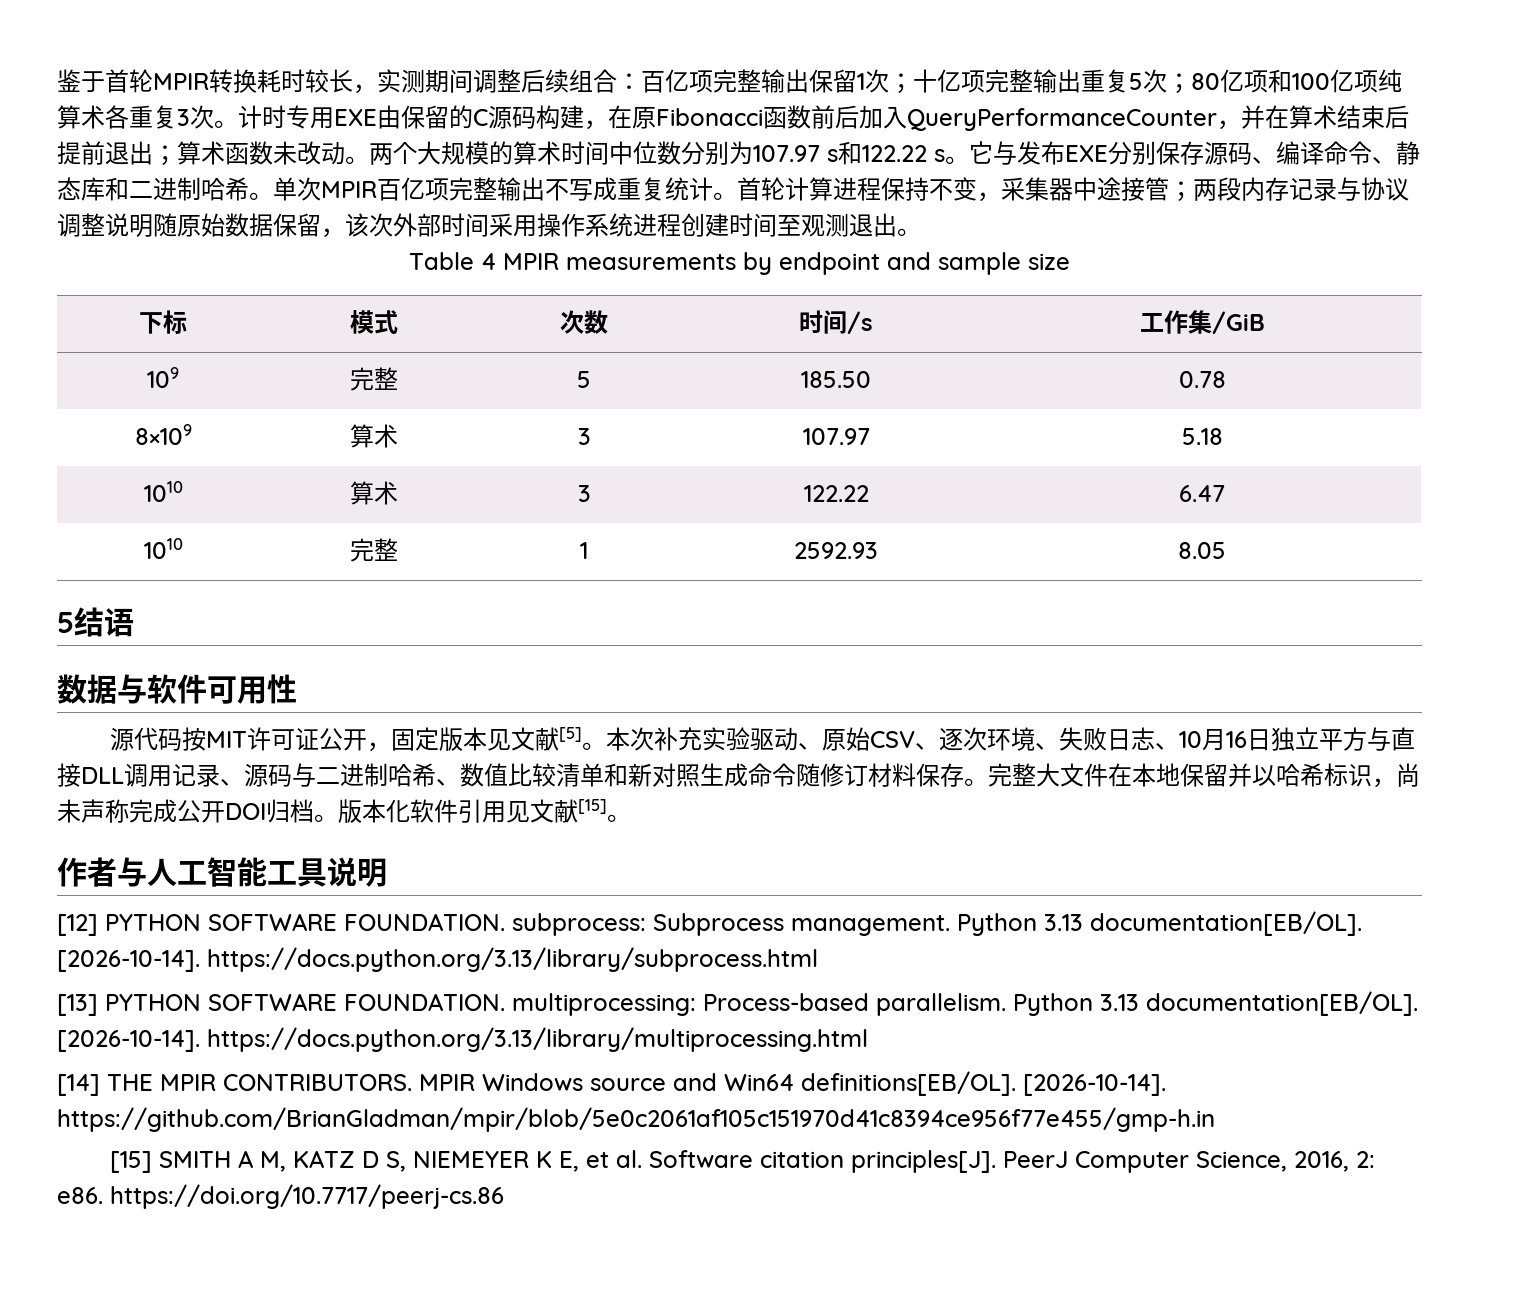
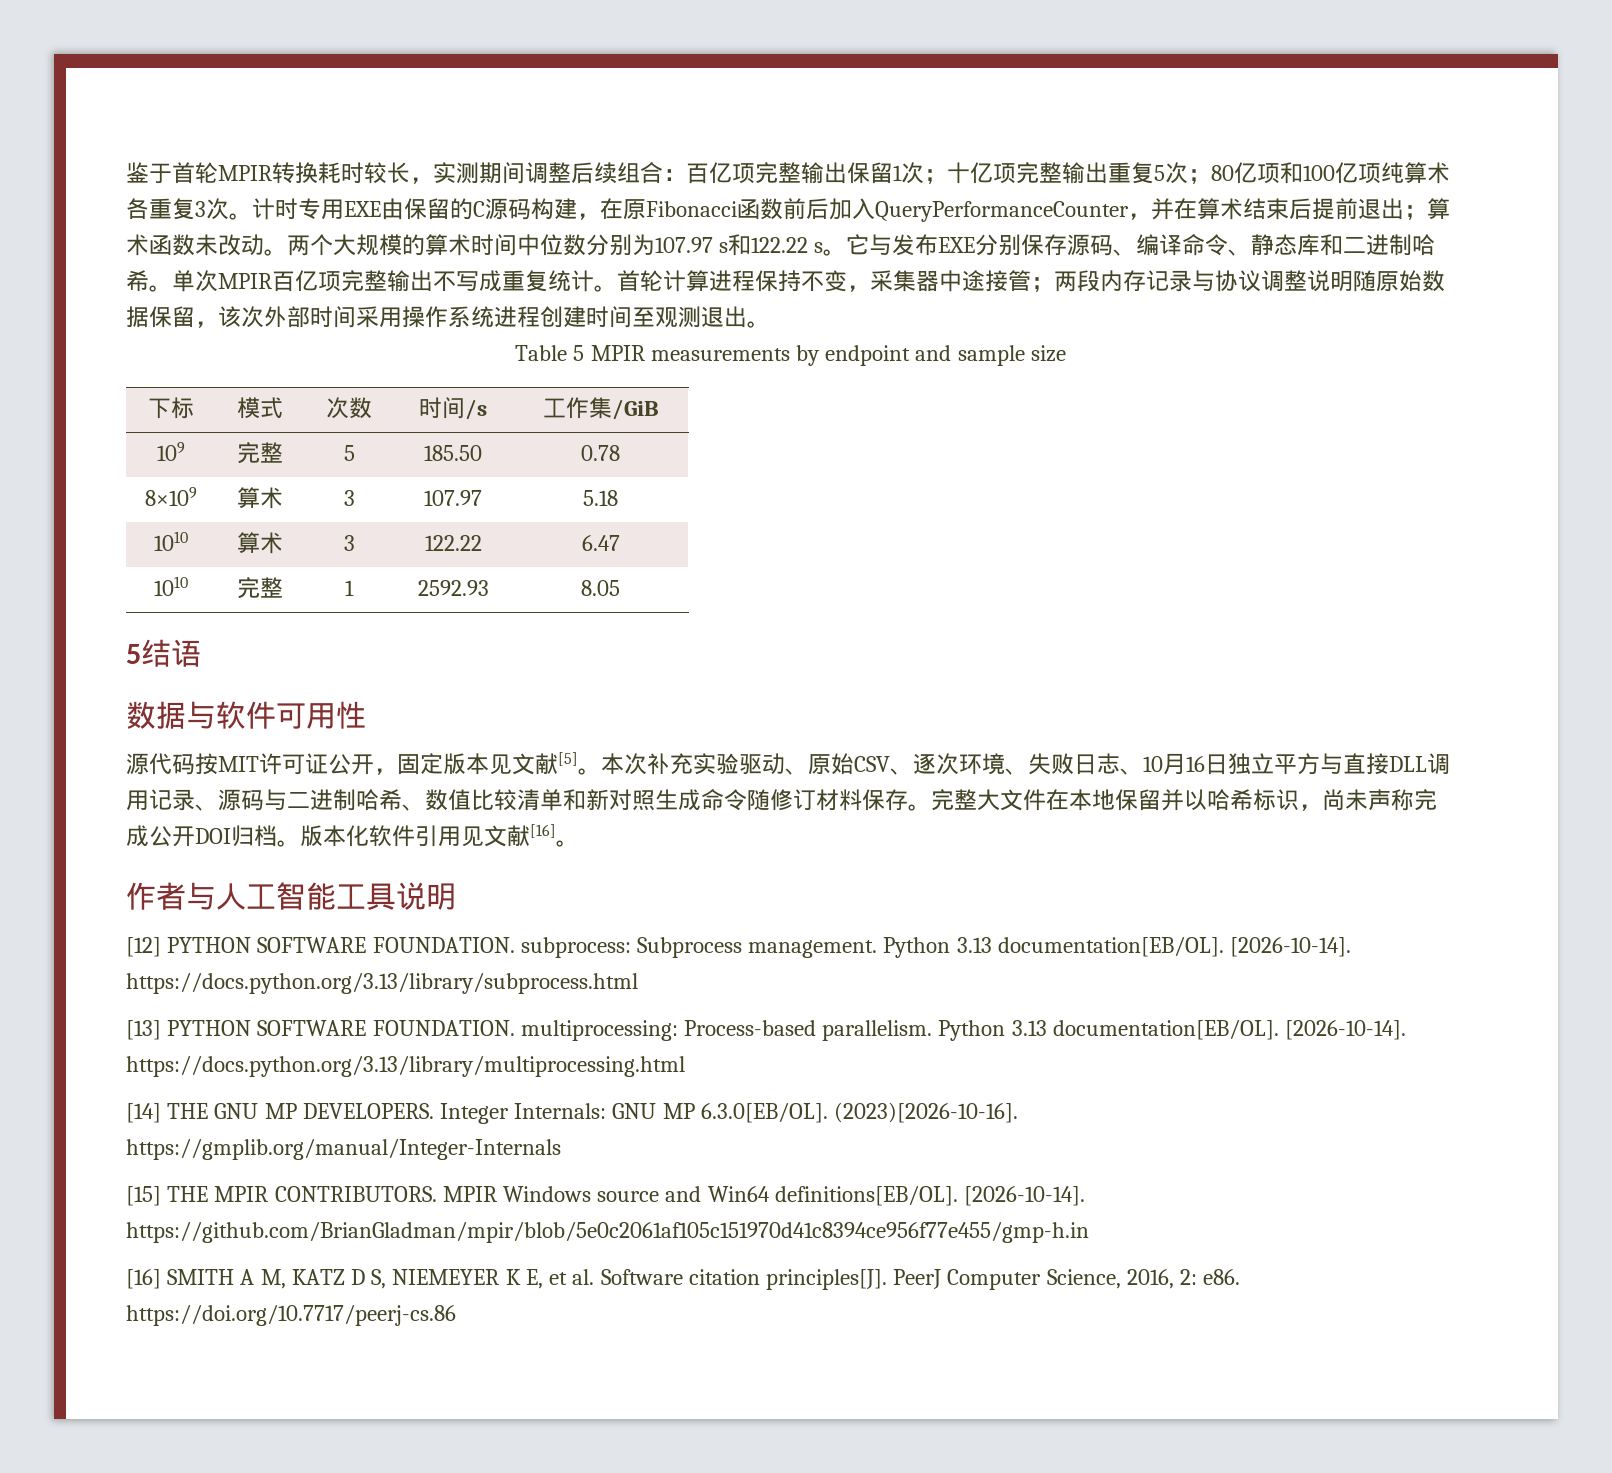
[481,253,496,270] 4 -> [573,345,585,361] 5
[578,799,607,814] [15] -> [530,824,556,838] [16]
(153, 1082) none -> [214,1102,1019,1124] [126,1138,561,1160] [126,1186,209,1206] GNU MP DEVELOPERS. Integer Internals: GNU MP 6.3.0[EB/OL]. (2023)[2026-10-16]. https://gmplib.org/manual/Integer-Internals // [15] THE
[109,1151,152,1173] [15] -> [126,1268,161,1289] [16]

